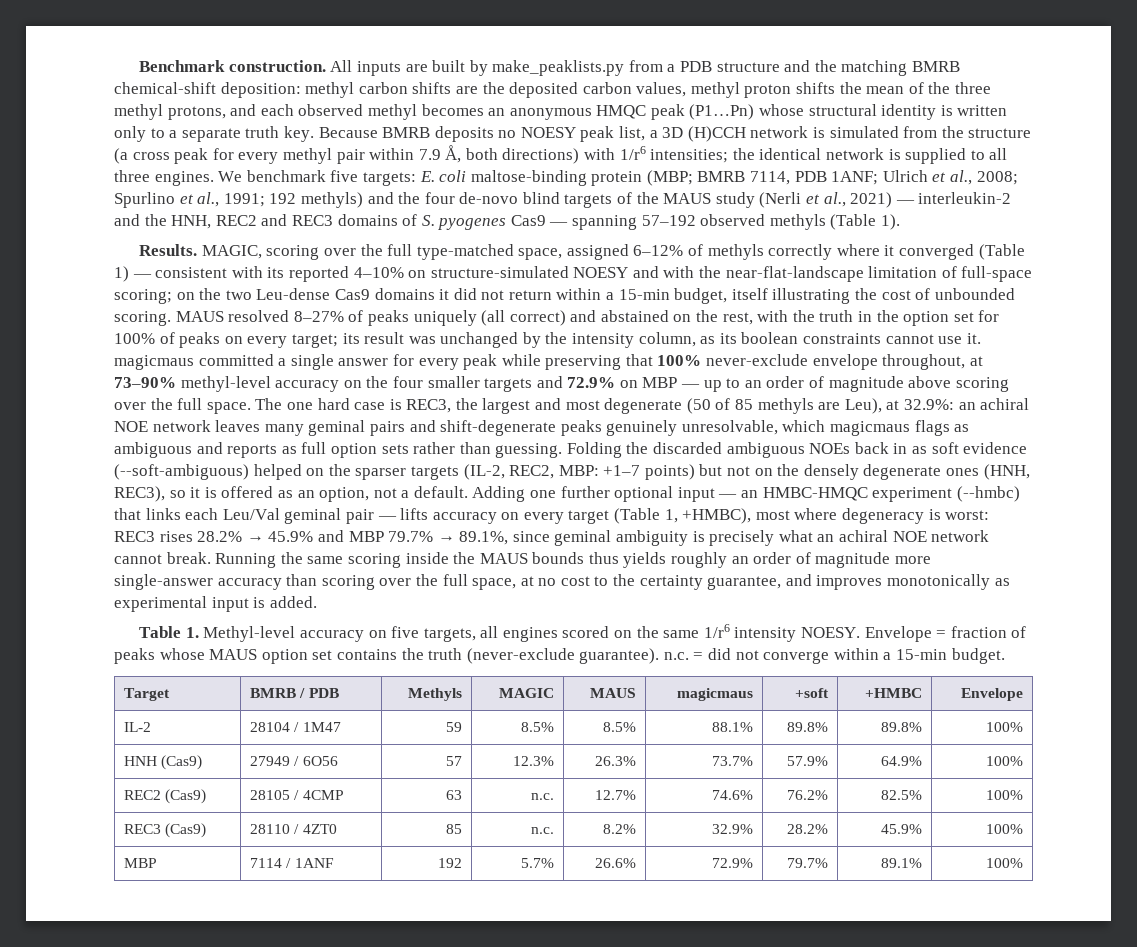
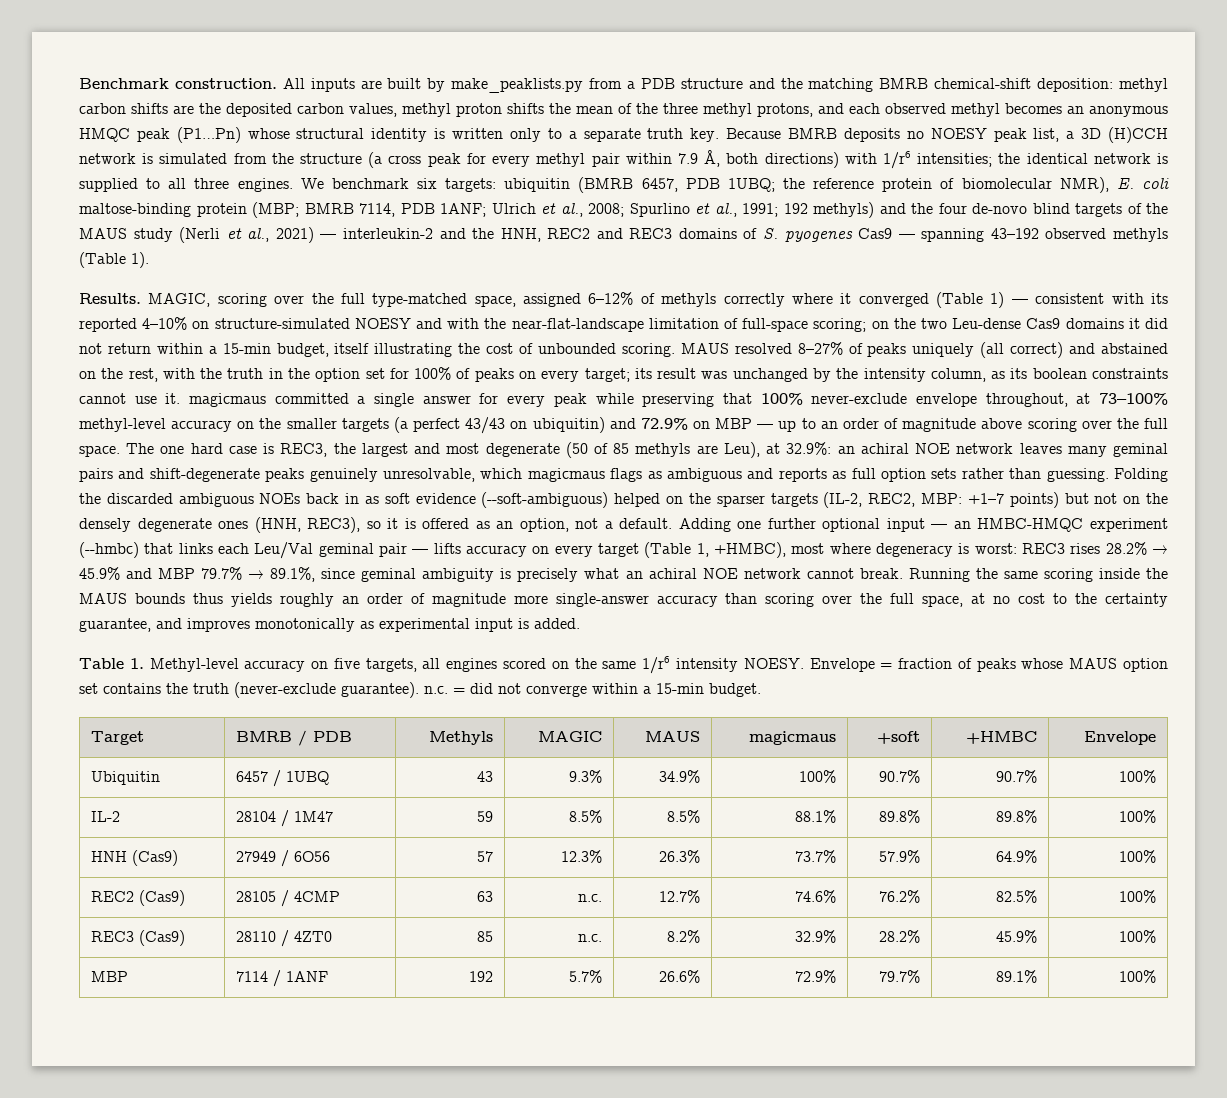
[330,170,416,186] five targets: -> [417,177,1109,193] six targets: ubiquitin (BMRB 6457, PDB 1UBQ; the reference protein of biomolecular NMR),
[641,215,696,226] 57–192 -> [990,228,1039,239] 43–192
[114,377,176,388] 73–90% -> [1099,393,1169,405] 73–100%
[392,376,423,388] four -> (282, 423) none
(533, 385) none -> [393,417,605,434] (a perfect 43/43 on ubiquitin)
(1023, 694) none -> [91,771,161,785] [236,770,330,787] [476,771,493,782] [568,770,602,783] [658,770,700,783] [798,770,836,783] [878,770,920,783] [995,770,1037,783] [1118,770,1156,783] // Ubiquitin | 6457 / 1UBQ | 43 | 9.3% | 34.9% | 100% | 90.7% | 90.7% | 100%

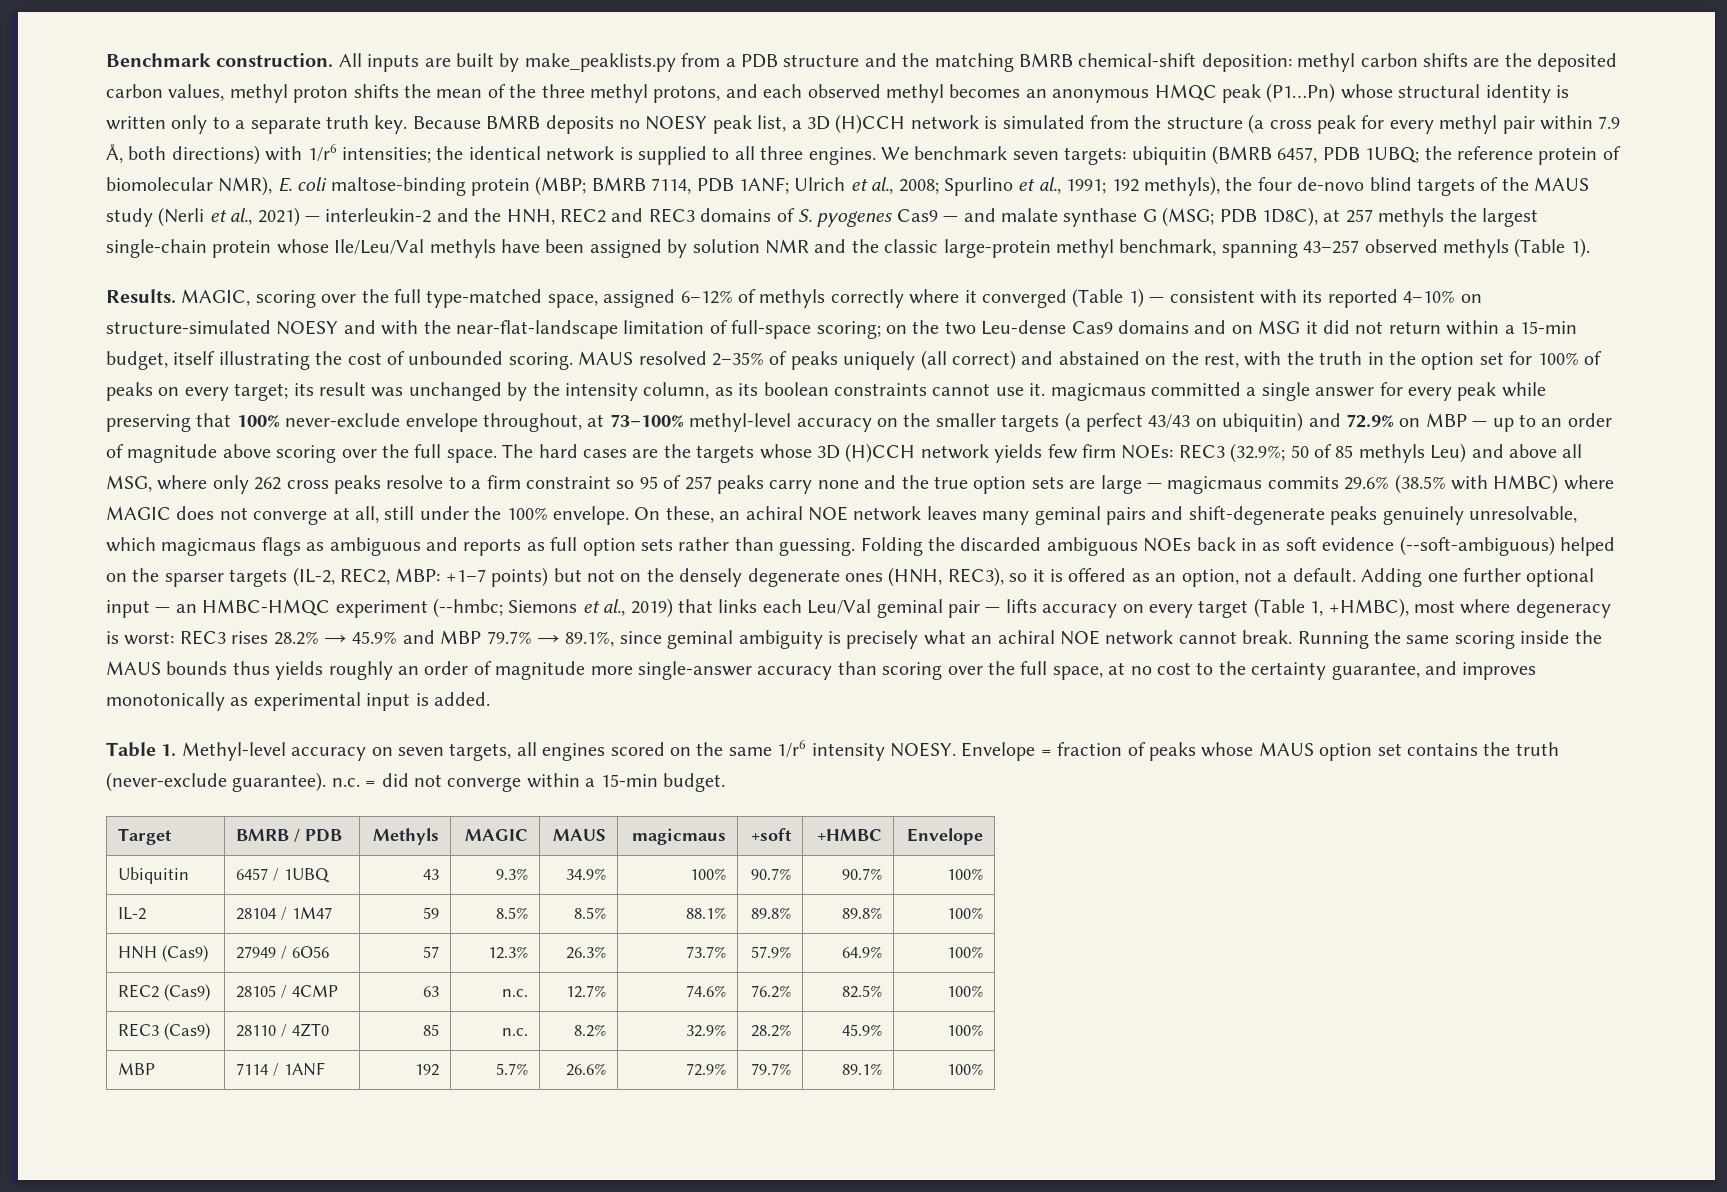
[417,178,437,189] six -> [1012,151,1059,160] seven
[813,202,906,218] methyls) and -> [1143,176,1220,196] methyls),
[921,228,1039,242] spanning 43–192 -> [963,207,1539,227] [106,239,1360,258] and malate synthase G (MSG; PDB 1D8C), at 257 methyls the largest single-chain protein whose Ile/Leu/Val methyls have been assigned by solution NMR and the classic large-protein methyl benchmark, spanning 43–257
(1124, 323) none -> [1194,320,1301,334] and on MSG
[797,342,843,355] 8–27% -> [711,352,764,366] 2–35%
[160,442,832,458] one hard case is REC3, the largest and most degenerate (50 of 85 methyls are Leu), at 32.9%: -> [538,443,1583,463] [106,474,1614,494] [106,506,714,525] hard cases are the targets whose 3D (H)CCH network yields few firm NOEs: REC3 (32.9%; 50 of 85 methyls Leu) and above all MSG, where only 262 cross peaks resolve to a firm constraint so 95 of 257 peaks carry none and the true option sets are large — magicmaus commits 29.6% (38.5% with HMBC) where MAGIC does not converge at all, still under the 100% envelope. On these,
[79,542,139,558] (--hmbc) -> [433,598,673,618] (--hmbc; Siemons et al., 2019)
[333,658,360,669] five -> [398,747,444,756] seven

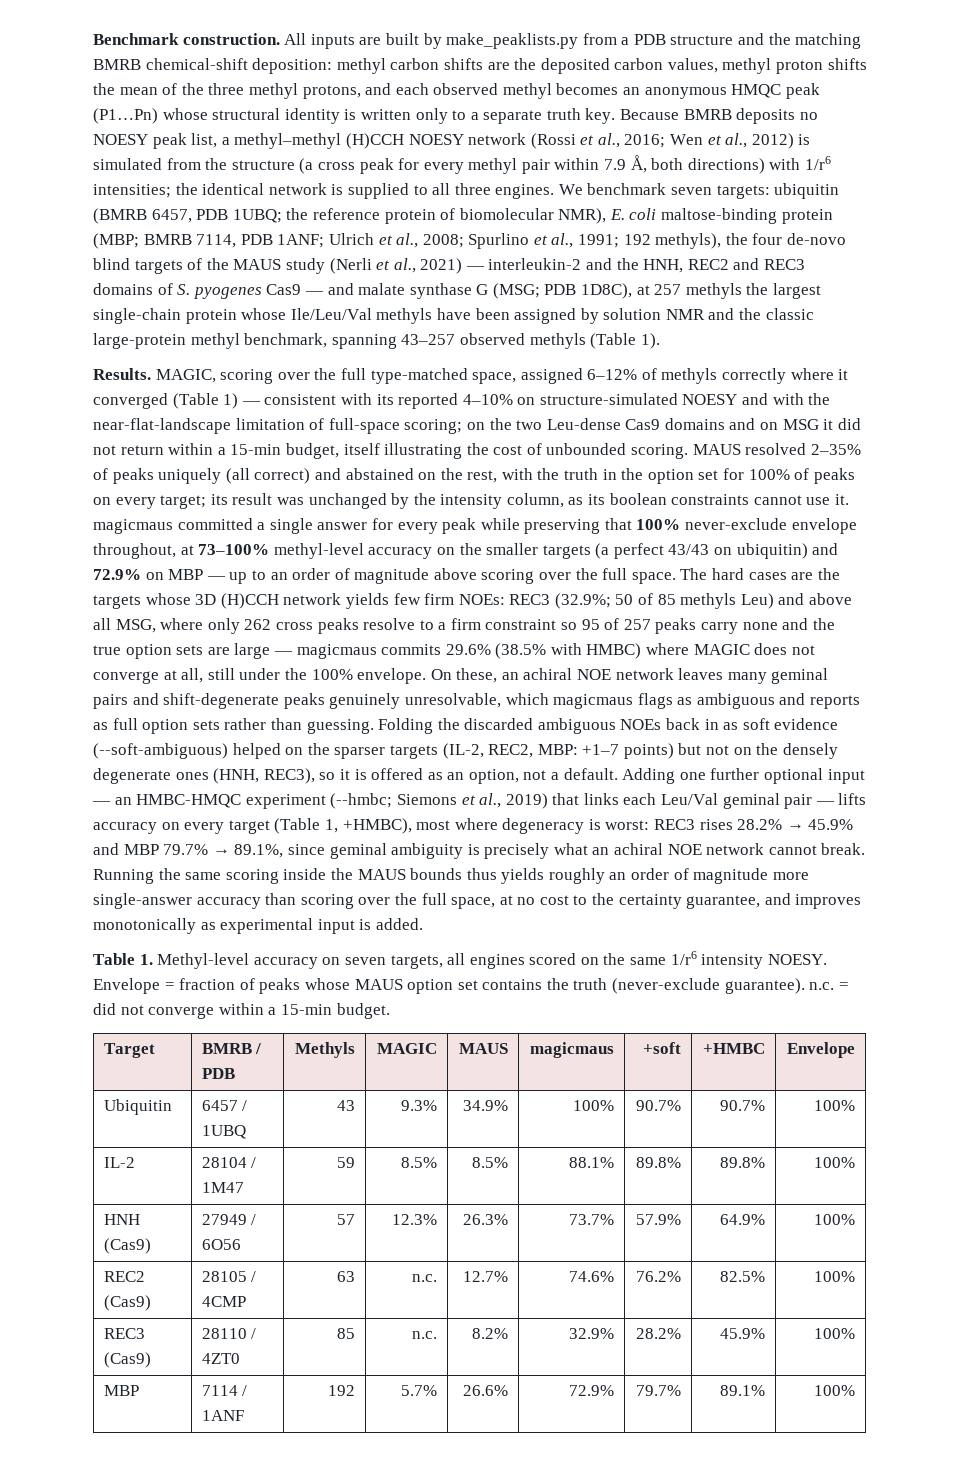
[806,114,979,134] 3D (H)CCH network -> [234,133,794,149] methyl–methyl (H)CCH NOESY network (Rossi et al., 2016; Wen et al., 2012)

